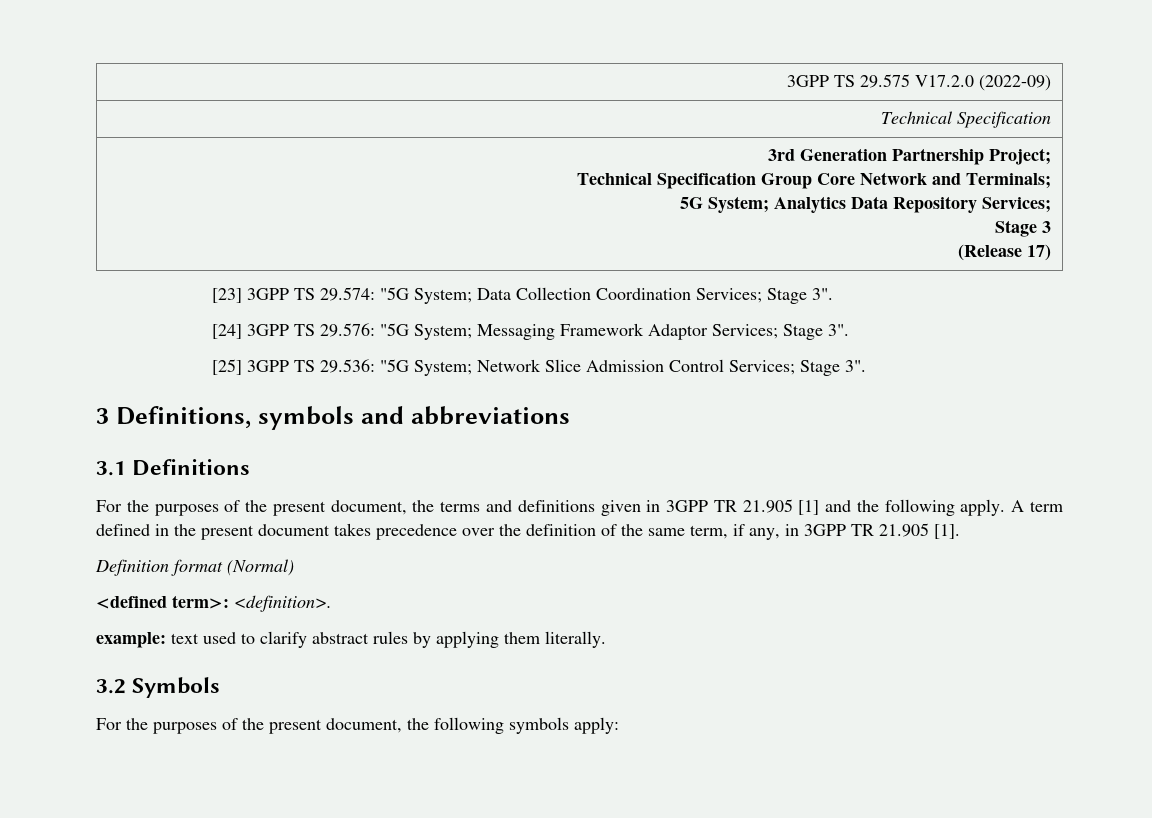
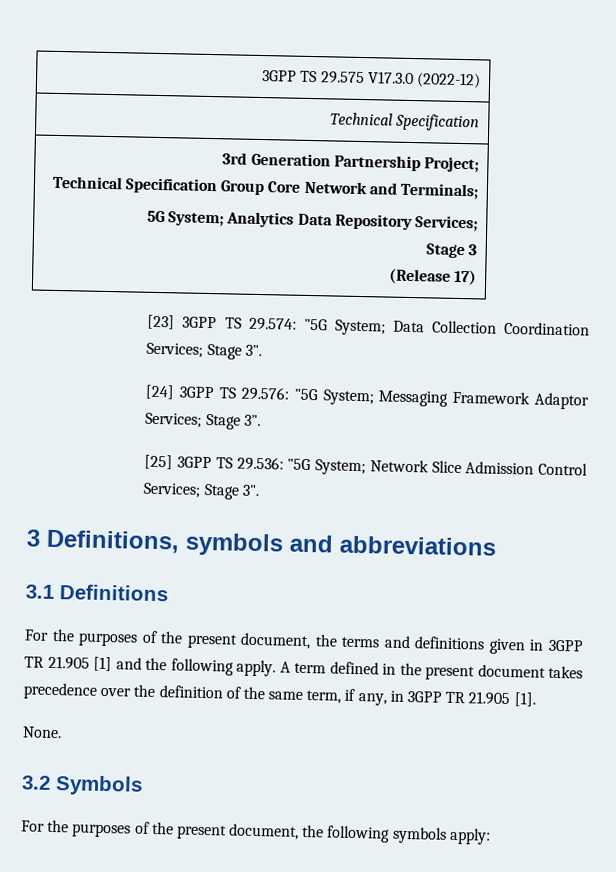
[914,75,1051,91] V17.2.0 (2022-09) -> [367,71,481,89] V17.3.0 (2022-12)
[95,559,294,576] [96,595,332,612] [96,631,606,648] Definition format (Normal) // <defined term>: <definition>. // example: text used to clarify abstract rules by applying them literally. -> [22,726,62,739] None.

